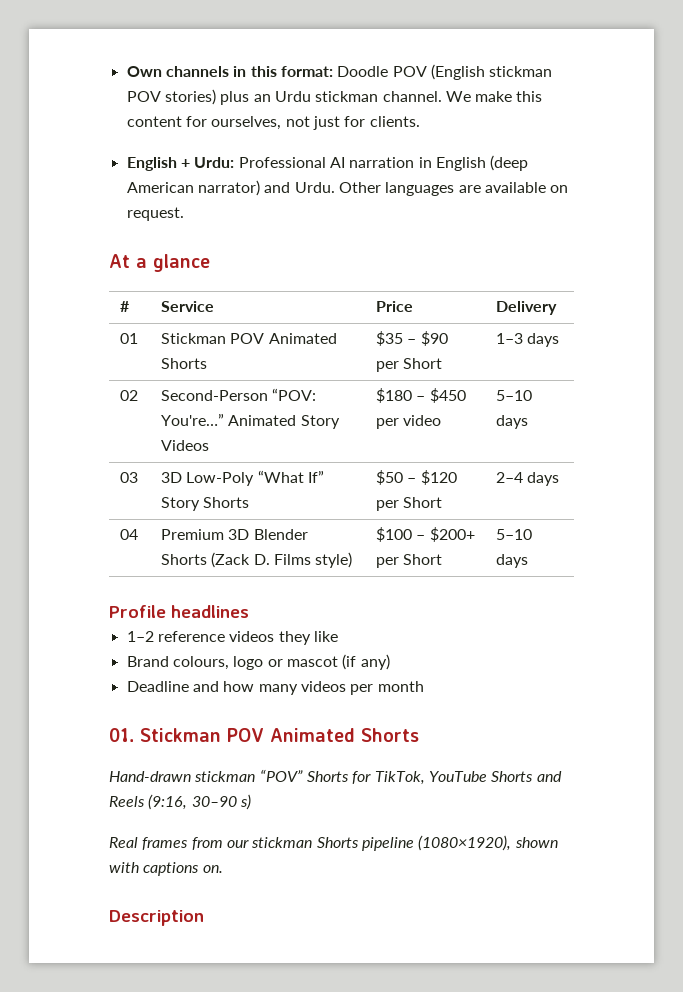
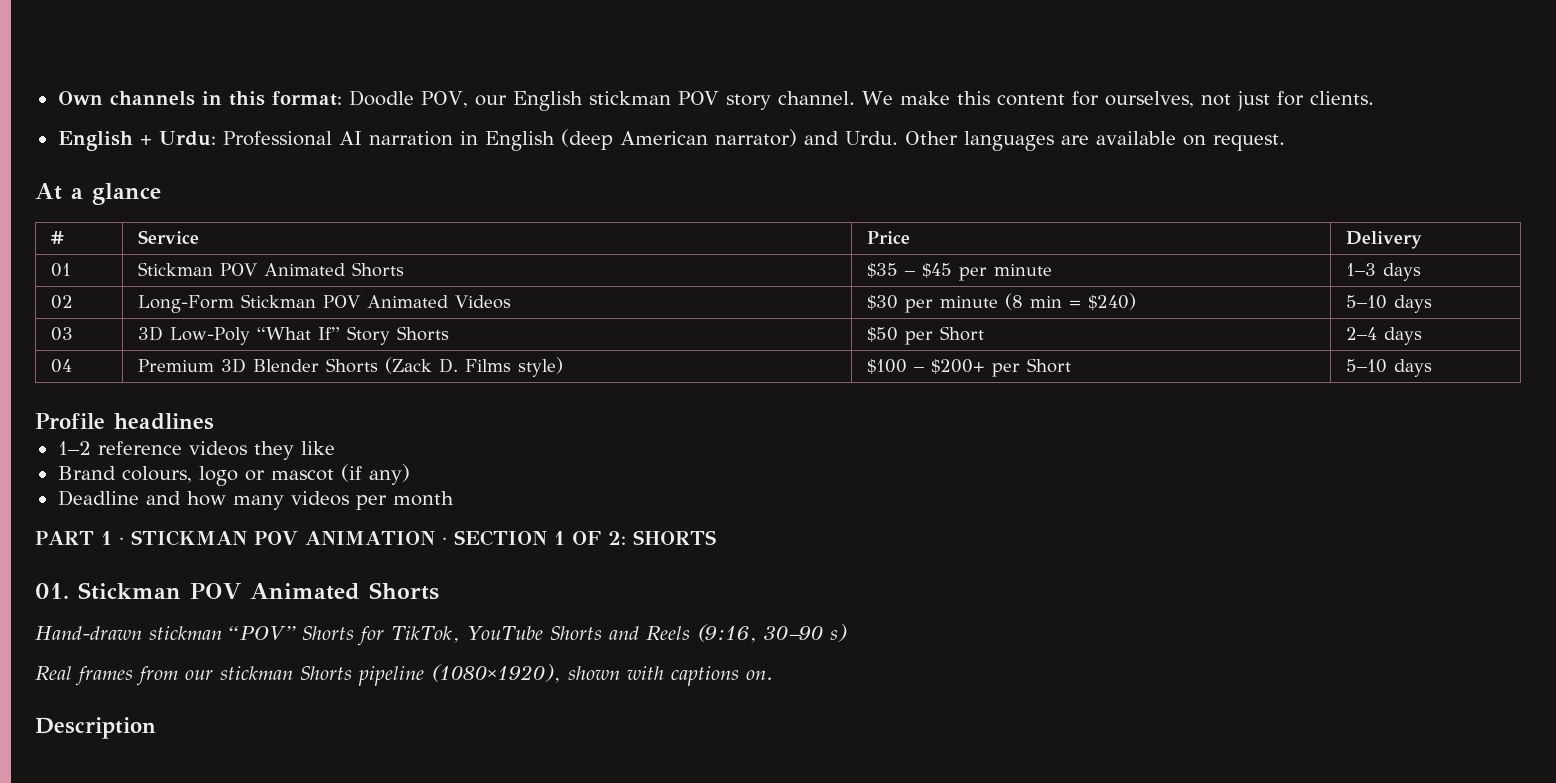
[392,64,553,80] [126,89,379,105] POV (English stickman POV stories) plus an Urdu stickman -> [420,91,772,111] POV, our English stickman POV story
[420,331,448,346] [376,358,443,372] $90 per Short -> [921,263,1052,281] $45 per minute
[161,388,317,401] [161,413,340,429] [161,440,210,451] [376,388,466,403] [376,415,442,429] Second-Person “POV: You're…” Animated Story Videos | $180 – $450 per video -> [137,294,511,313] [866,293,1136,313] Long-Form Stickman POV Animated Videos | $30 per minute (8 min = $240)
[407,470,457,485] – $120 -> (898, 334) none
(424, 686) none -> [35,530,716,546] // PART 1 · STICKMAN POV ANIMATION · SECTION 1 OF 2: SHORTS

